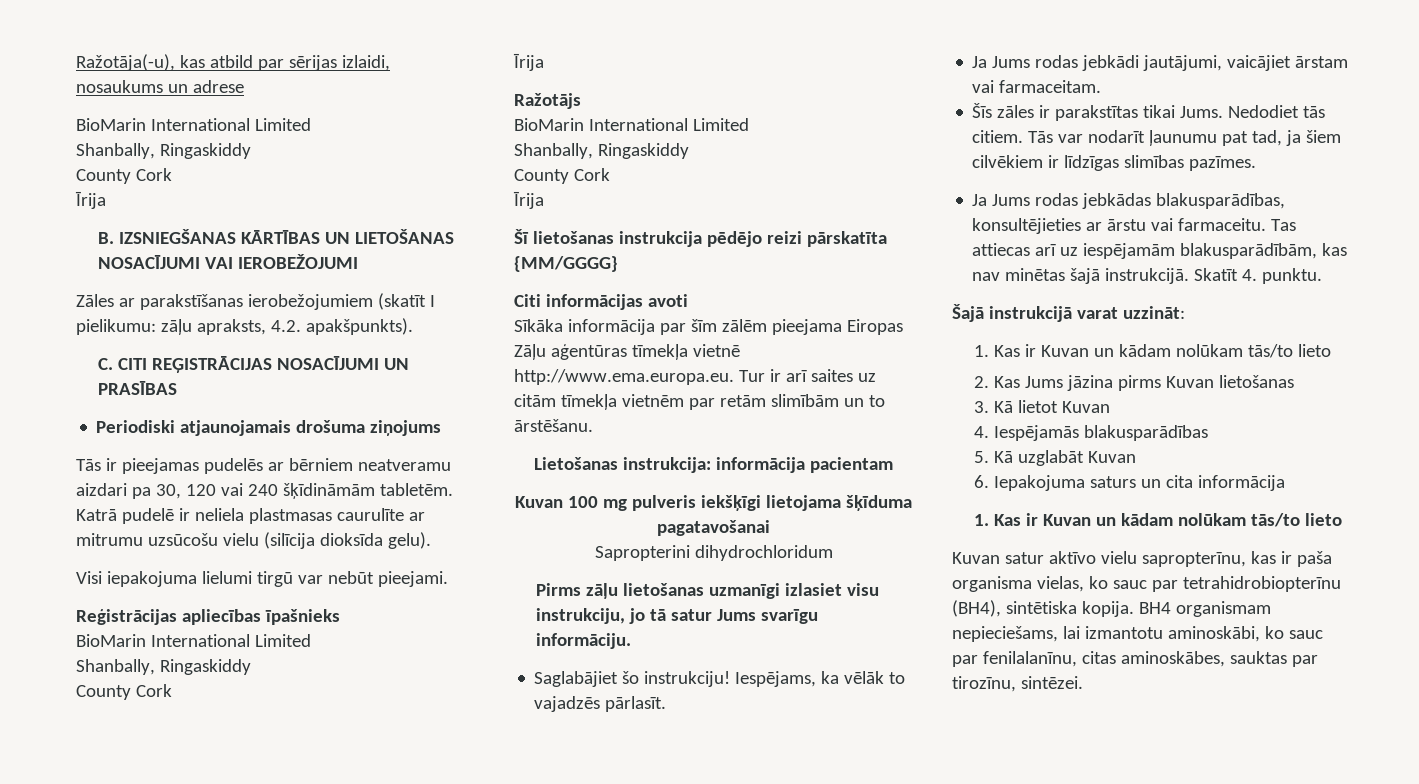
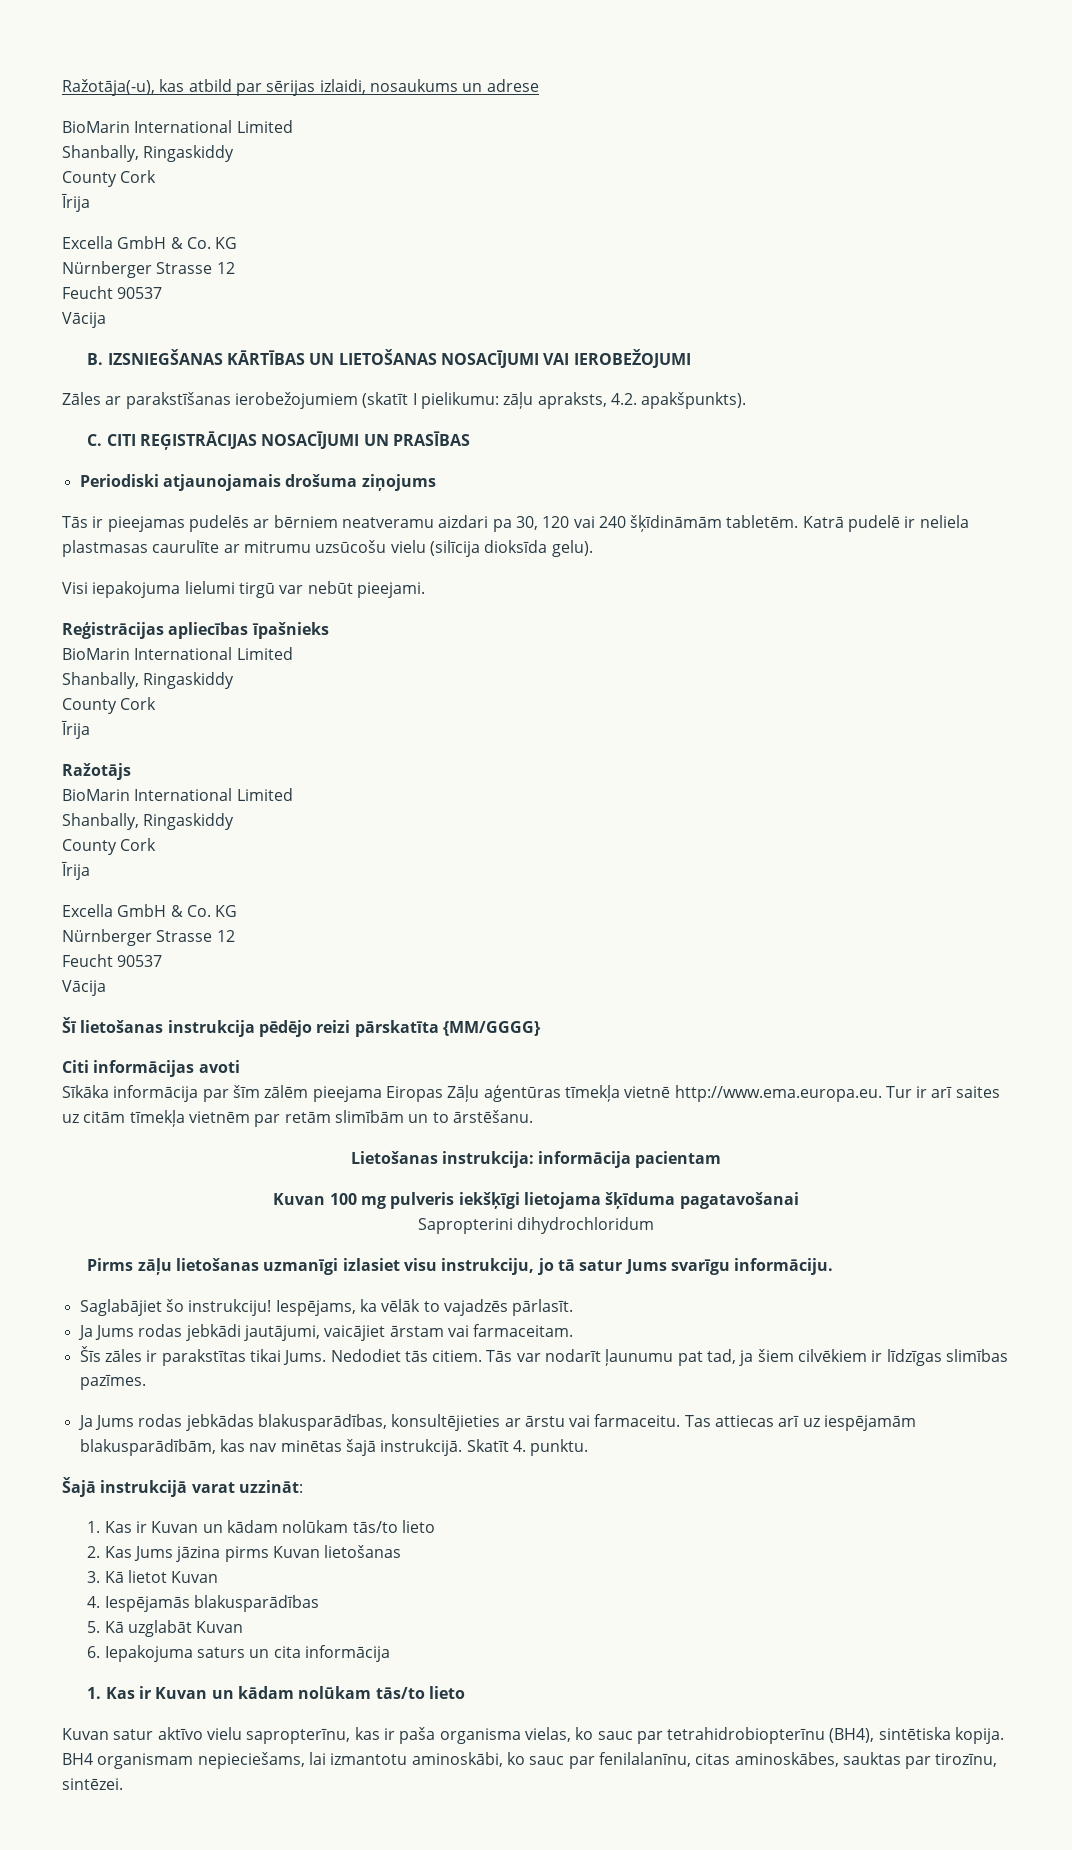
(106, 200) none -> [62,236,238,249] [62,261,235,278] [62,286,163,299] [62,312,106,328] // Excella GmbH & Co. KG // Nürnberger Strasse 12 // Feucht 90537 // Vācija
(544, 200) none -> [62,904,238,917] [62,929,235,946] [62,954,163,967] [62,980,106,996] // Excella GmbH & Co. KG // Nürnberger Strasse 12 // Feucht 90537 // Vācija

